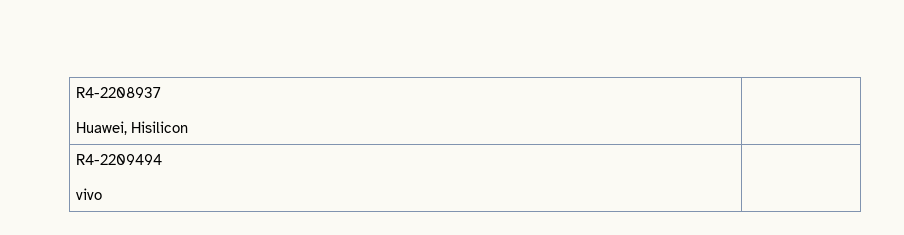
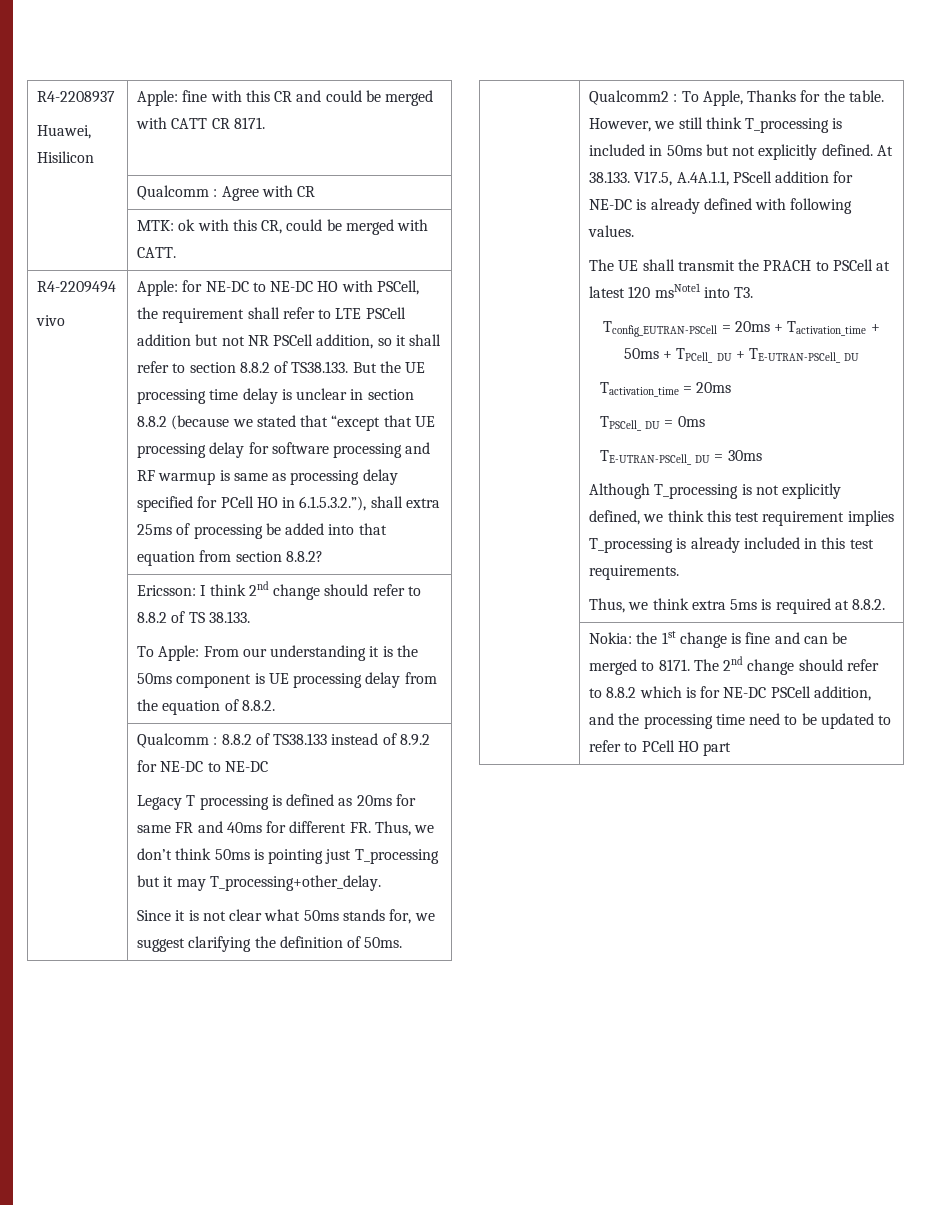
[76,154,163,165] [76,188,103,200] // R4-2209494 // vivo | -> [136,90,434,106] [135,117,265,129] [136,185,316,201] [136,219,429,235] [136,247,176,258] [36,281,116,293] [35,315,65,326] [136,280,420,296] [136,307,406,323] [136,334,442,349] [136,361,426,373] [136,388,414,404] [136,415,436,431] [136,442,431,458] [136,469,398,485] [136,496,441,512] [136,523,387,539] [136,550,323,566] [136,581,422,600] [136,611,250,623] [136,645,419,661] [136,672,437,688] [136,699,275,715] [136,733,431,748] [136,760,268,772] [136,794,417,810] [136,821,435,836] [136,848,439,864] [136,875,381,891] [136,909,435,924] [136,936,403,952] [588,90,885,106] [588,117,843,133] [588,144,894,160] [588,171,854,186] [588,198,853,214] [587,225,634,237] [588,259,891,271] [588,283,754,298] [603,321,880,337] [623,348,860,363] [599,382,732,397] [599,416,705,431] [599,450,762,465] [588,483,842,499] [588,510,894,526] [588,537,874,553] [588,565,679,580] [588,598,886,614] [588,631,848,648] [588,656,880,675] [588,686,872,701] [588,713,892,729] [588,740,732,756] Apple: fine with this CR and could be merged with CATT CR 8171. // | Qualcomm : Agree with CR // | MTK: ok with this CR, could be merged with CATT. // R4-2209494 // vivo | Apple: for NE-DC to NE-DC HO with PSCell, the requirement shall refer to LTE PSCell addition but not NR PSCell addition, so it shall refer to section 8.8.2 of TS38.133. But the UE processing time delay is unclear in section 8.8.2 (because we stated that “except that UE processing delay for software processing and RF warmup is same as processing delay specified for PCell HO in 6.1.5.3.2.”), shall extra 25ms of processing be added into that equation from section 8.8.2? // | Ericsson: I think 2nd change should refer to 8.8.2 of TS 38.133. // To Apple: From our understanding it is the 50ms component is UE processing delay from the equation of 8.8.2. // | Qualcomm : 8.8.2 of TS38.133 instead of 8.9.2 for NE-DC to NE-DC // Legacy T processing is defined as 20ms for same FR and 40ms for different FR. Thus, we don’t think 50ms is pointing just T_processing but it may T_processing+other_delay. // Since it is not clear what 50ms stands for, we suggest clarifying the definition of 50ms. // | Qualcomm2 : To Apple, Thanks for the table. However, we still think T_processing is included in 50ms but not explicitly defined. At 38.133. V17.5, A.4A.1.1, PScell addition for NE-DC is already defined with following values. // The UE shall transmit the PRACH to PSCell at latest 120 msNote1 into T3. // Tconfig_EUTRAN-PSCell = 20ms + Tactivation_time + 50ms + TPCell_ DU + TE-UTRAN-PSCell_ DU // Tactivation_time = 20ms // TPSCell_ DU = 0ms // TE-UTRAN-PSCell_ DU = 30ms // Although T_processing is not explicitly defined, we think this test requirement implies T_processing is already included in this test requirements. // Thus, we think extra 5ms is required at 8.8.2. // | Nokia: the 1st change is fine and can be merged to 8171. The 2nd change should refer to 8.8.2 which is for NE-DC PSCell addition, and the processing time need to be updated to refer to PCell HO part

